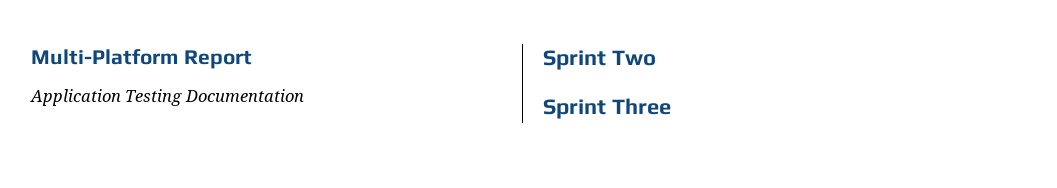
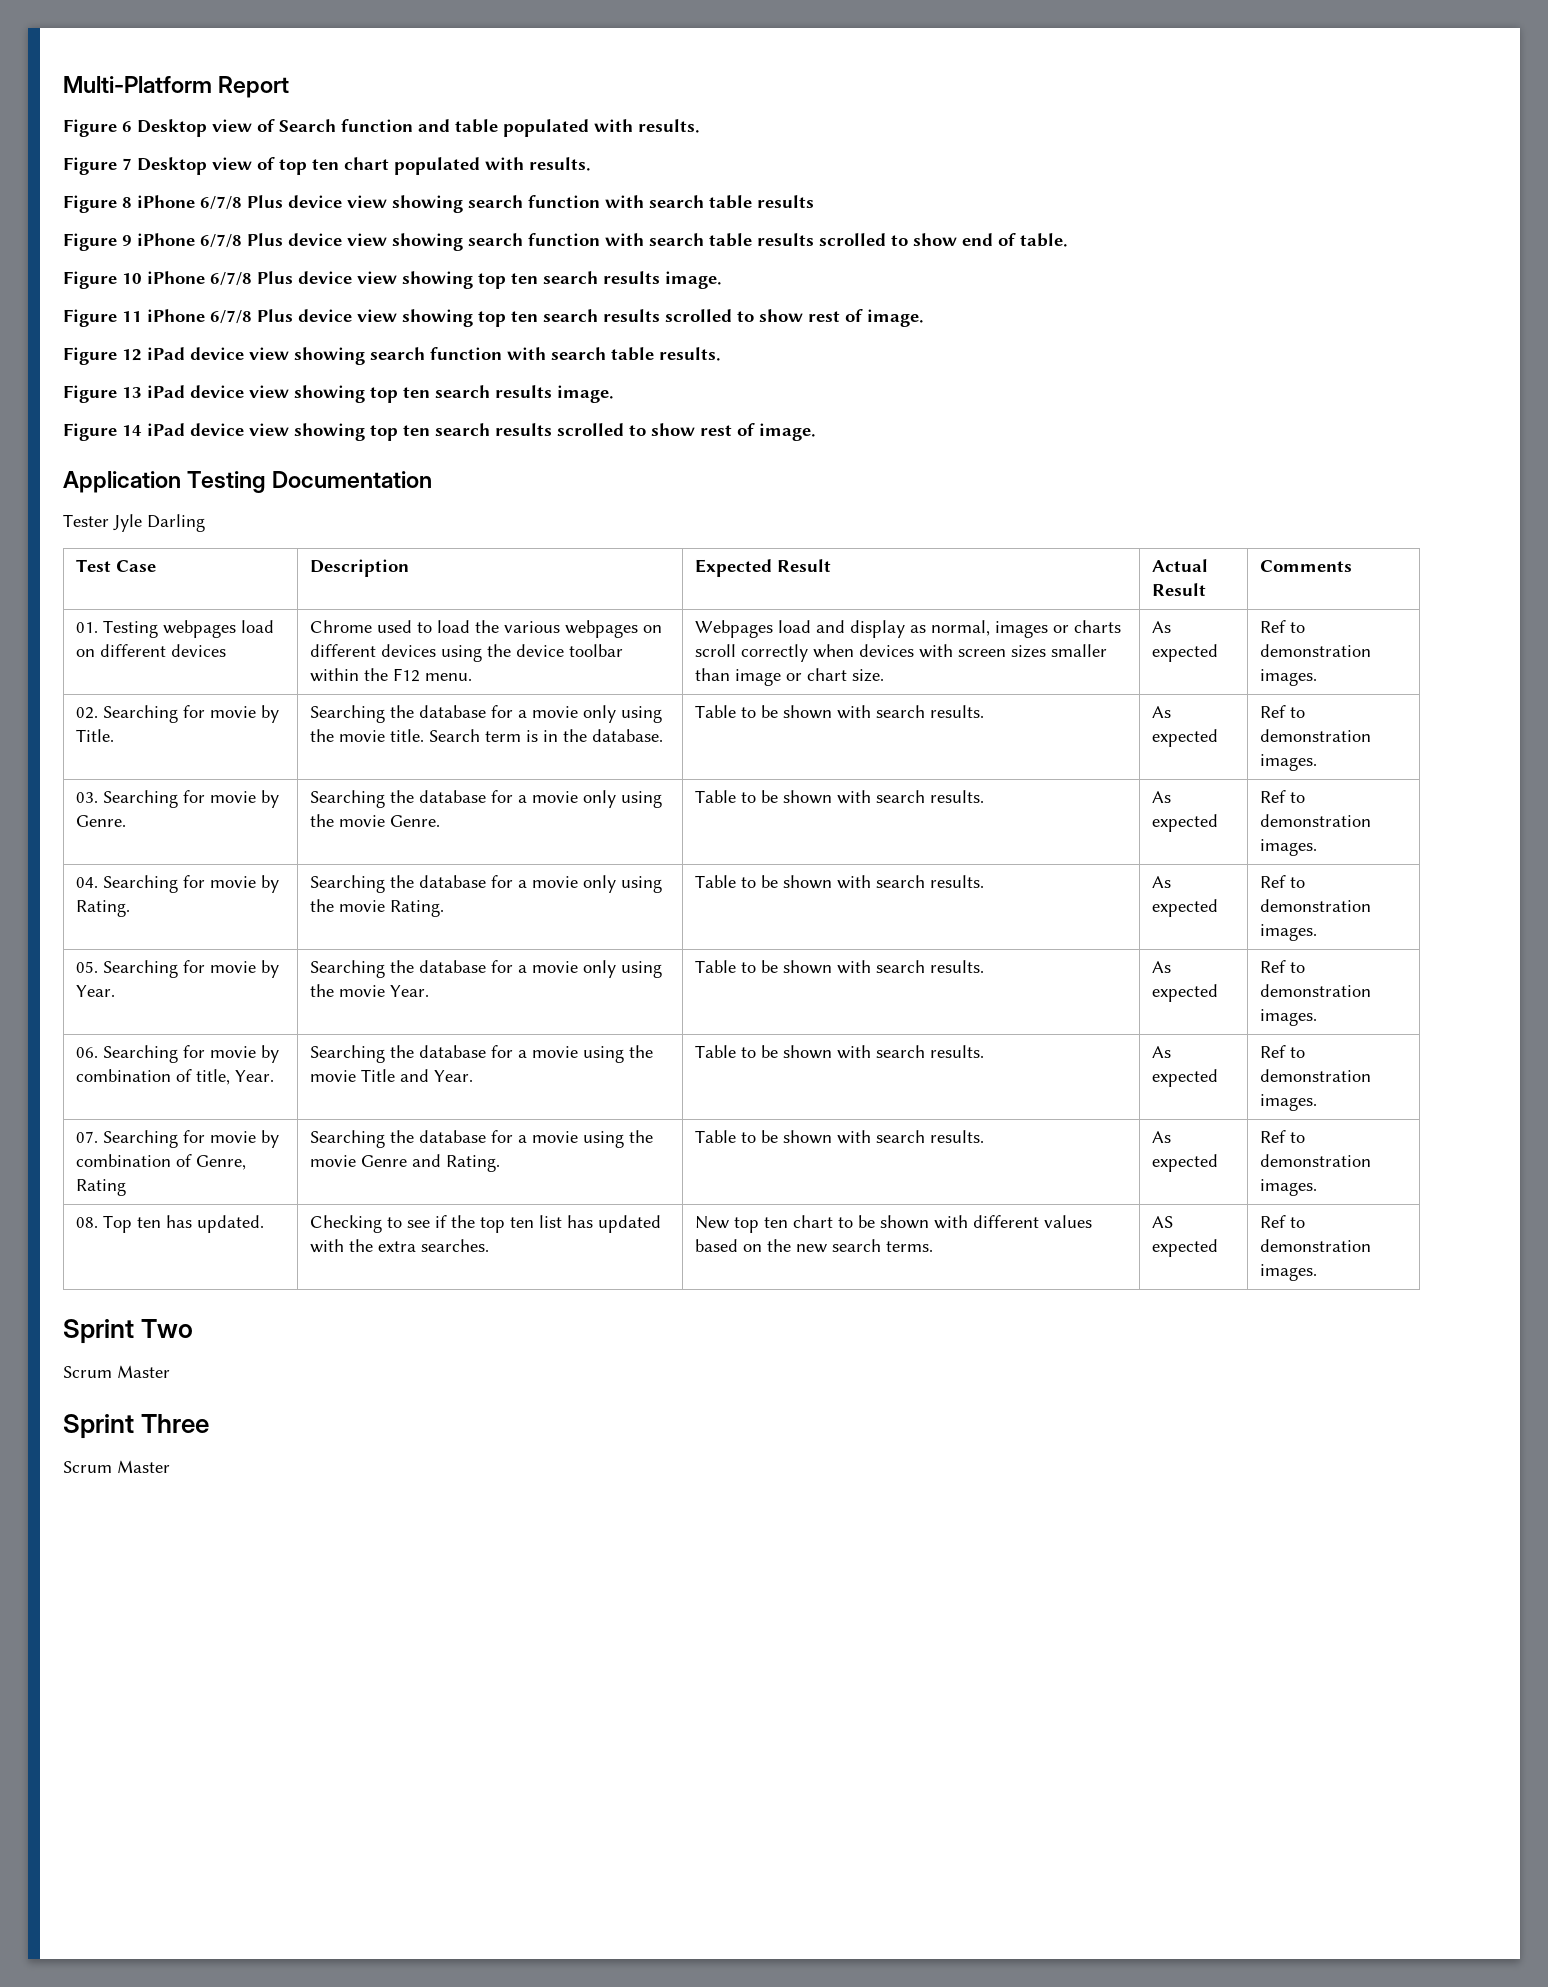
[30,89,304,106] Application Testing Documentation -> [63,119,700,137] [63,157,591,175] [63,195,814,213] [63,233,1068,251] [63,271,722,289] [63,309,924,327] [63,347,721,365] [63,385,614,403] [63,423,816,441] [63,471,433,493] [63,514,205,532] [75,559,156,572] [309,559,409,577] [694,559,831,577] [1151,559,1208,572] [1151,583,1206,596] [1259,560,1352,572] [75,620,274,638] [75,644,226,657] [309,620,662,638] [309,644,623,662] [309,668,472,682] [694,620,1121,638] [694,644,1107,662] [694,668,884,686] [1151,621,1171,633] [1151,644,1218,662] [1259,620,1305,633] [1259,644,1371,657] [1259,669,1317,686] [75,705,279,723] [75,729,114,742] [309,705,662,723] [309,729,663,742] [694,705,984,719] [1151,706,1171,718] [1151,729,1218,747] [1259,705,1305,718] [1259,729,1371,742] [1259,754,1317,771] [75,790,279,808] [75,815,126,827] [309,790,662,808] [309,814,440,827] [694,790,984,804] [1151,791,1171,803] [1151,814,1218,832] [1259,790,1305,803] [1259,814,1371,827] [1259,839,1317,856] [75,875,279,893] [75,900,130,917] [309,875,662,893] [309,899,444,917] [694,875,984,889] [1151,876,1171,888] [1151,899,1218,917] [1259,875,1305,888] [1259,899,1371,912] [1259,924,1317,941] [75,960,279,978] [75,985,115,997] [309,960,662,978] [309,984,429,997] [694,960,984,974] [1151,961,1171,973] [1151,984,1218,1002] [1259,960,1305,973] [1259,984,1371,997] [1259,1009,1317,1026] [75,1045,279,1063] [75,1069,274,1085] [309,1045,653,1063] [309,1069,473,1082] [694,1045,984,1059] [1151,1046,1171,1058] [1151,1069,1218,1087] [1259,1045,1305,1058] [1259,1069,1371,1082] [1259,1094,1317,1111] [75,1130,279,1148] [75,1154,246,1170] [75,1179,126,1196] [309,1130,653,1148] [309,1154,500,1172] [694,1130,984,1144] [1151,1131,1171,1143] [1151,1154,1218,1172] [1259,1130,1305,1143] [1259,1154,1371,1167] [1259,1179,1317,1196] [75,1215,264,1233] [309,1215,661,1233] [309,1239,489,1253] [694,1215,1092,1233] [694,1239,933,1253] [1151,1216,1173,1228] [1151,1239,1218,1257] [1259,1215,1305,1228] [1259,1239,1371,1252] [1259,1264,1317,1281] Figure 6 Desktop view of Search function and table populated with results. // Figure 7 Desktop view of top ten chart populated with results. // Figure 8 iPhone 6/7/8 Plus device view showing search function with search table results // Figure 9 iPhone 6/7/8 Plus device view showing search function with search table results scrolled to show end of table. // Figure 10 iPhone 6/7/8 Plus device view showing top ten search results image. // Figure 11 iPhone 6/7/8 Plus device view showing top ten search results scrolled to show rest of image. // Figure 12 iPad device view showing search function with search table results. // Figure 13 iPad device view showing top ten search results image. // Figure 14 iPad device view showing top ten search results scrolled to show rest of image. // Application Testing Documentation // Tester Jyle Darling // Test Case | Description | Expected Result | Actual Result | Comments // 01. Testing webpages load on different devices | Chrome used to load the various webpages on different devices using the device toolbar within the F12 menu. | Webpages load and display as normal, images or charts scroll correctly when devices with screen sizes smaller than image or chart size. | As expected | Ref to demonstration images. // 02. Searching for movie by Title. | Searching the database for a movie only using the movie title. Search term is in the database. | Table to be shown with search results. | As expected | Ref to demonstration images. // 03. Searching for movie by Genre. | Searching the database for a movie only using the movie Genre. | Table to be shown with search results. | As expected | Ref to demonstration images. // 04. Searching for movie by Rating. | Searching the database for a movie only using the movie Rating. | Table to be shown with search results. | As expected | Ref to demonstration images. // 05. Searching for movie by Year. | Searching the database for a movie only using the movie Year. | Table to be shown with search results. | As expected | Ref to demonstration images. // 06. Searching for movie by combination of title, Year. | Searching the database for a movie using the movie Title and Year. | Table to be shown with search results. | As expected | Ref to demonstration images. // 07. Searching for movie by combination of Genre, Rating | Searching the database for a movie using the movie Genre and Rating. | Table to be shown with search results. | As expected | Ref to demonstration images. // 08. Top ten has updated. | Checking to see if the top ten list has updated with the extra searches. | New top ten chart to be shown with different values based on the new search terms. | AS expected | Ref to demonstration images.
(656, 58) none -> [63,1365,170,1378] // Scrum Master
(671, 106) none -> [63,1460,170,1473] // Scrum Master

